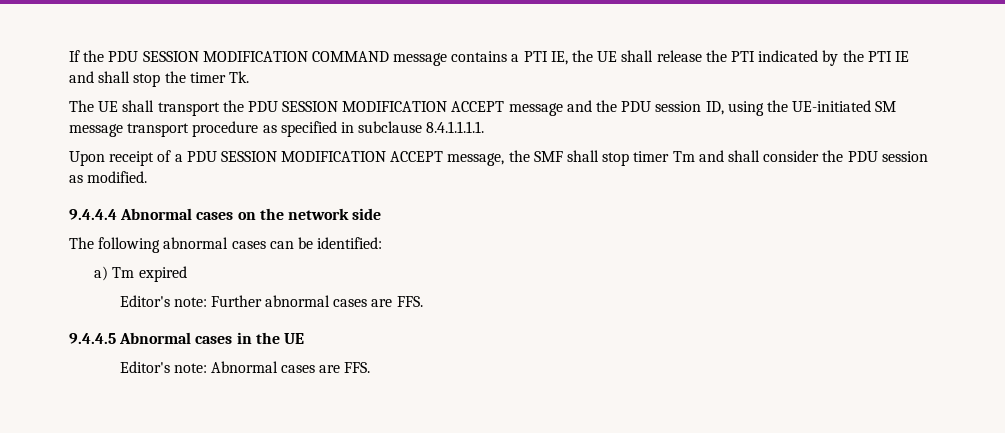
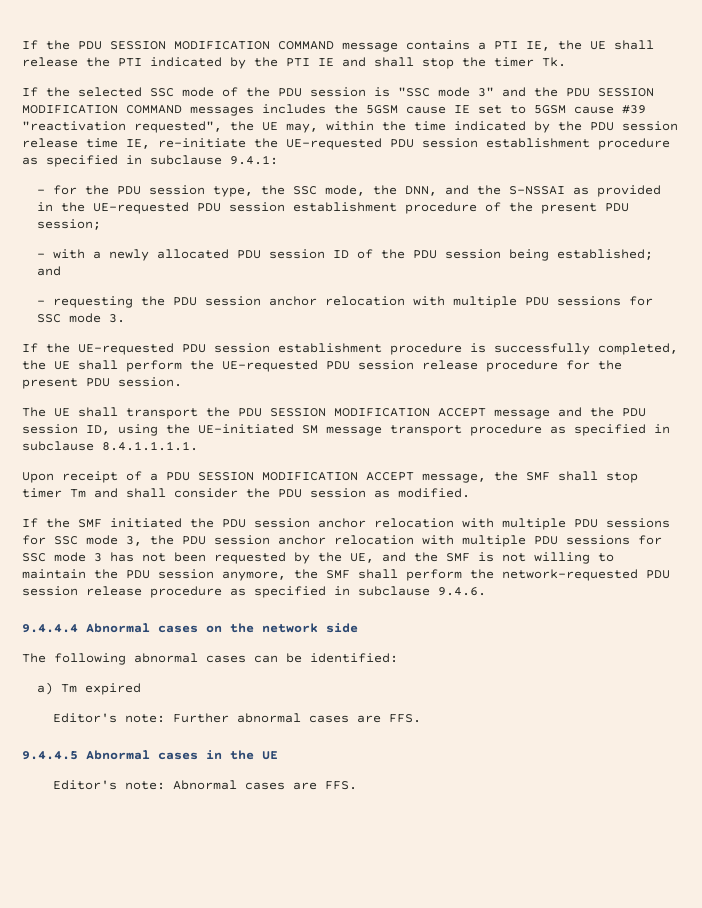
(249, 77) none -> [22,87,654,97] [22,104,646,116] [22,121,678,133] [22,138,670,150] [22,155,278,167] [37,185,662,197] [37,202,630,214] [37,219,102,230] [37,249,654,261] [37,266,62,276] [37,296,654,308] [37,313,126,323] [22,343,678,355] [22,360,622,372] [22,377,182,389] // If the selected SSC mode of the PDU session is "SSC mode 3" and the PDU SESSION MODIFICATION COMMAND messages includes the 5GSM cause IE set to 5GSM cause #39 "reactivation requested", the UE may, within the time indicated by the PDU session release time IE, re-initiate the UE-requested PDU session establishment procedure as specified in subclause 9.4.1: // - for the PDU session type, the SSC mode, the DNN, and the S-NSSAI as provided in the UE-requested PDU session establishment procedure of the present PDU session; // - with a newly allocated PDU session ID of the PDU session being established; and // - requesting the PDU session anchor relocation with multiple PDU sessions for SSC mode 3. // If the UE-requested PDU session establishment procedure is successfully completed, the UE shall perform the UE-requested PDU session release procedure for the present PDU session.
(148, 177) none -> [22,518,670,530] [22,535,662,547] [22,552,614,564] [22,569,670,581] [22,586,486,598] // If the SMF initiated the PDU session anchor relocation with multiple PDU sessions for SSC mode 3, the PDU session anchor relocation with multiple PDU sessions for SSC mode 3 has not been requested by the UE, and the SMF is not willing to maintain the PDU session anymore, the SMF shall perform the network-requested PDU session release procedure as specified in subclause 9.4.6.

